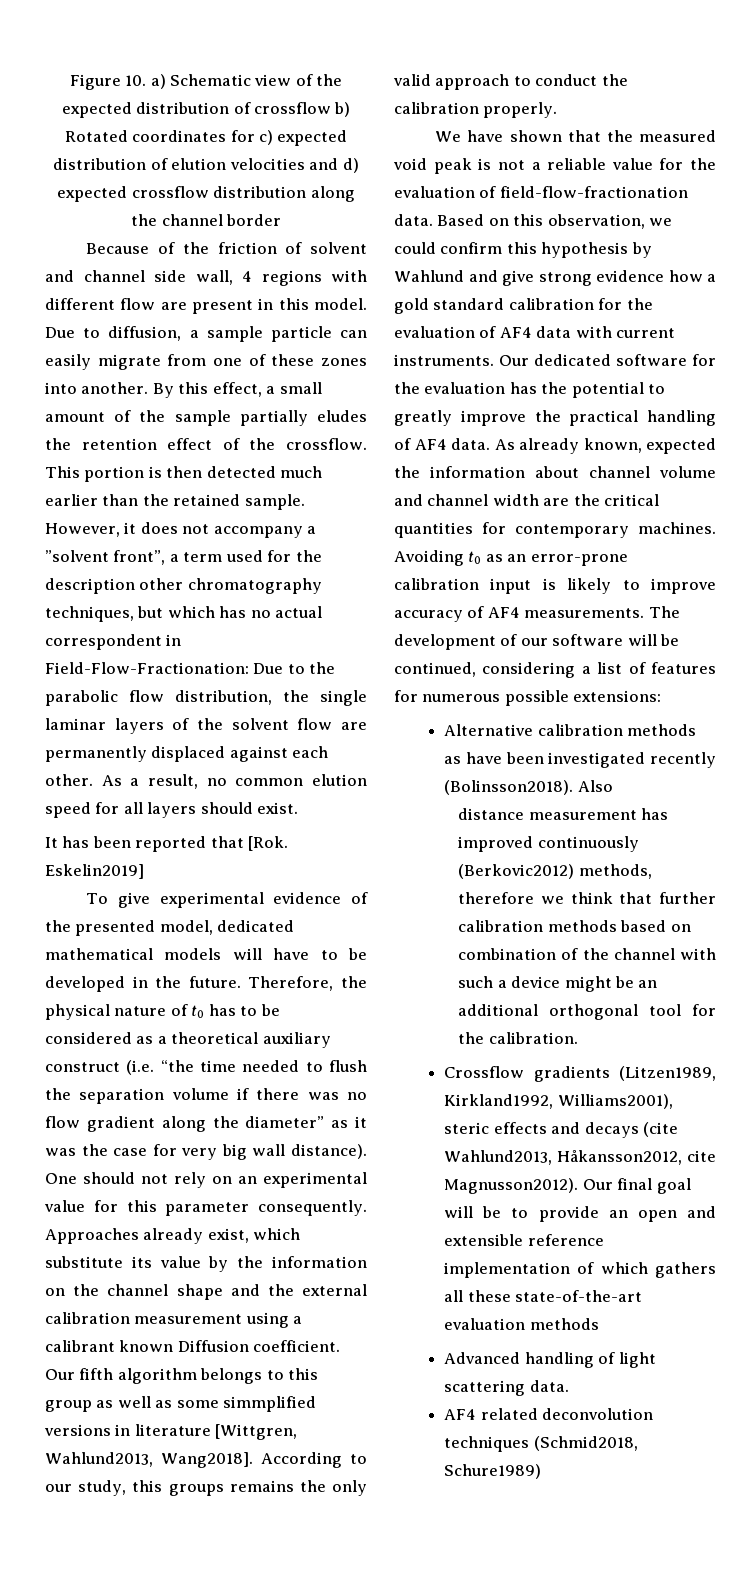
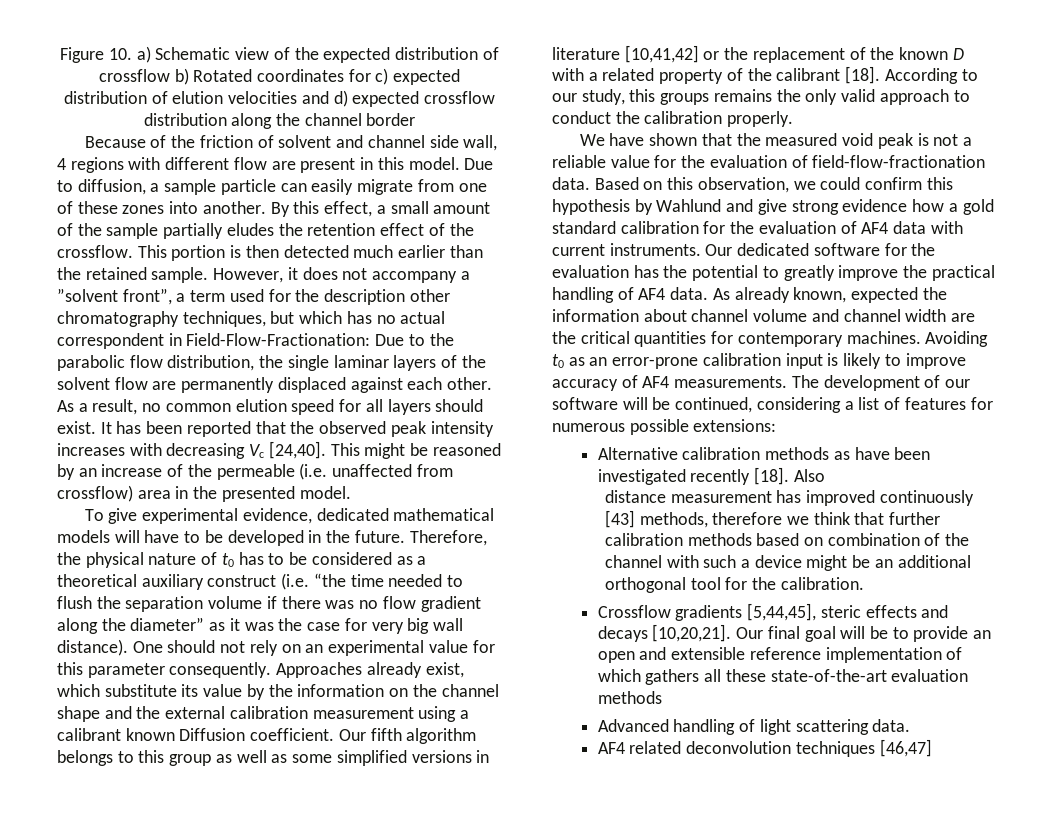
(299, 808) // -> (96, 427) none
[248,836,289,851] [45,864,144,879] [86,892,368,908] [45,920,213,936] [Rok. Eskelin2019] // To give experimental evidence of the presented model, -> [290,421,494,437] [57,441,501,459] [57,463,453,480] [57,485,351,502] [84,508,312,524] the observed peak intensity increases with decreasing Vc [24,40]. This might be reasoned by an increase of the permeable (i.e. unaffected from crossflow) area in the presented model. // To give experimental evidence,
[223,1396,317,1412] simmplified -> [336,750,407,766] simplified
[215,1424,298,1440] [45,1452,253,1468] [Wittgren, Wahlund2013, Wang2018]. -> [624,45,964,63] [552,66,881,84] [10,41,42] or the replacement of the known D with a related property of the calibrant [18].
[444,780,574,795] (Bolinsson2018). -> [754,467,790,485] [18].
[458,864,575,879] (Berkovic2012) -> [604,510,635,528] [43]
[619,1066,716,1081] [444,1094,673,1109] (Litzen1989, Kirkland1992, Williams2001), -> [747,603,817,621] [5,44,45],
[643,1122,679,1137] [444,1150,716,1165] [444,1178,579,1194] (cite Wahlund2013, Håkansson2012, cite Magnusson2012). -> [652,624,732,642] [10,20,21].
[533,1436,638,1451] [444,1464,542,1479] (Schmid2018, Schure1989) -> [879,739,932,757] [46,47]

